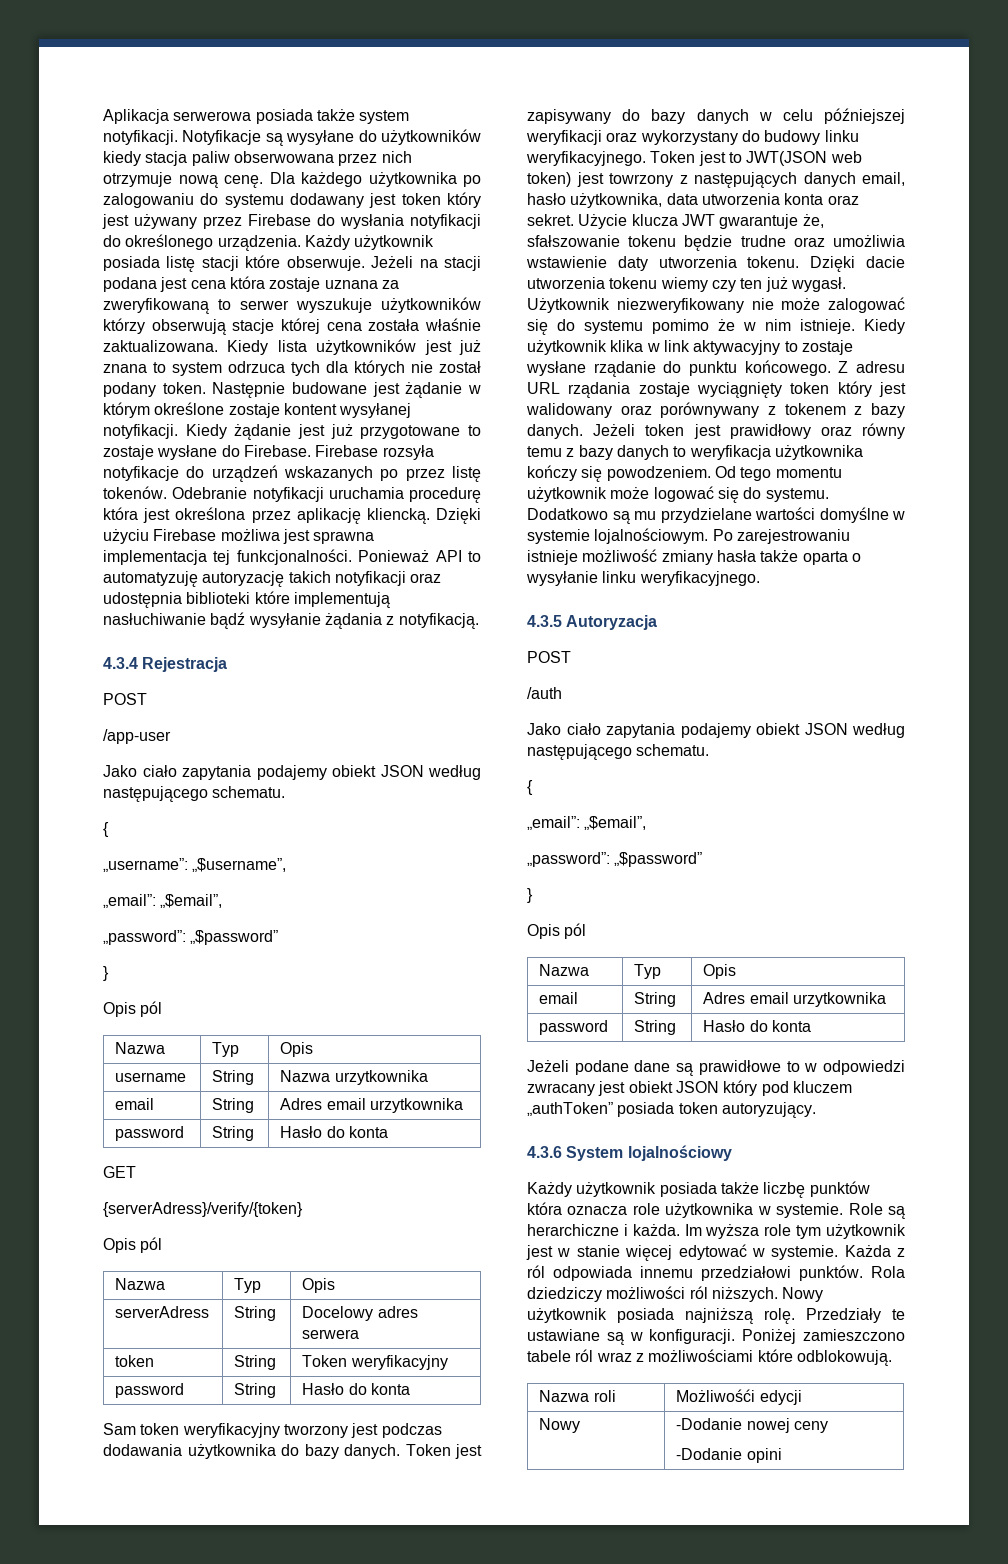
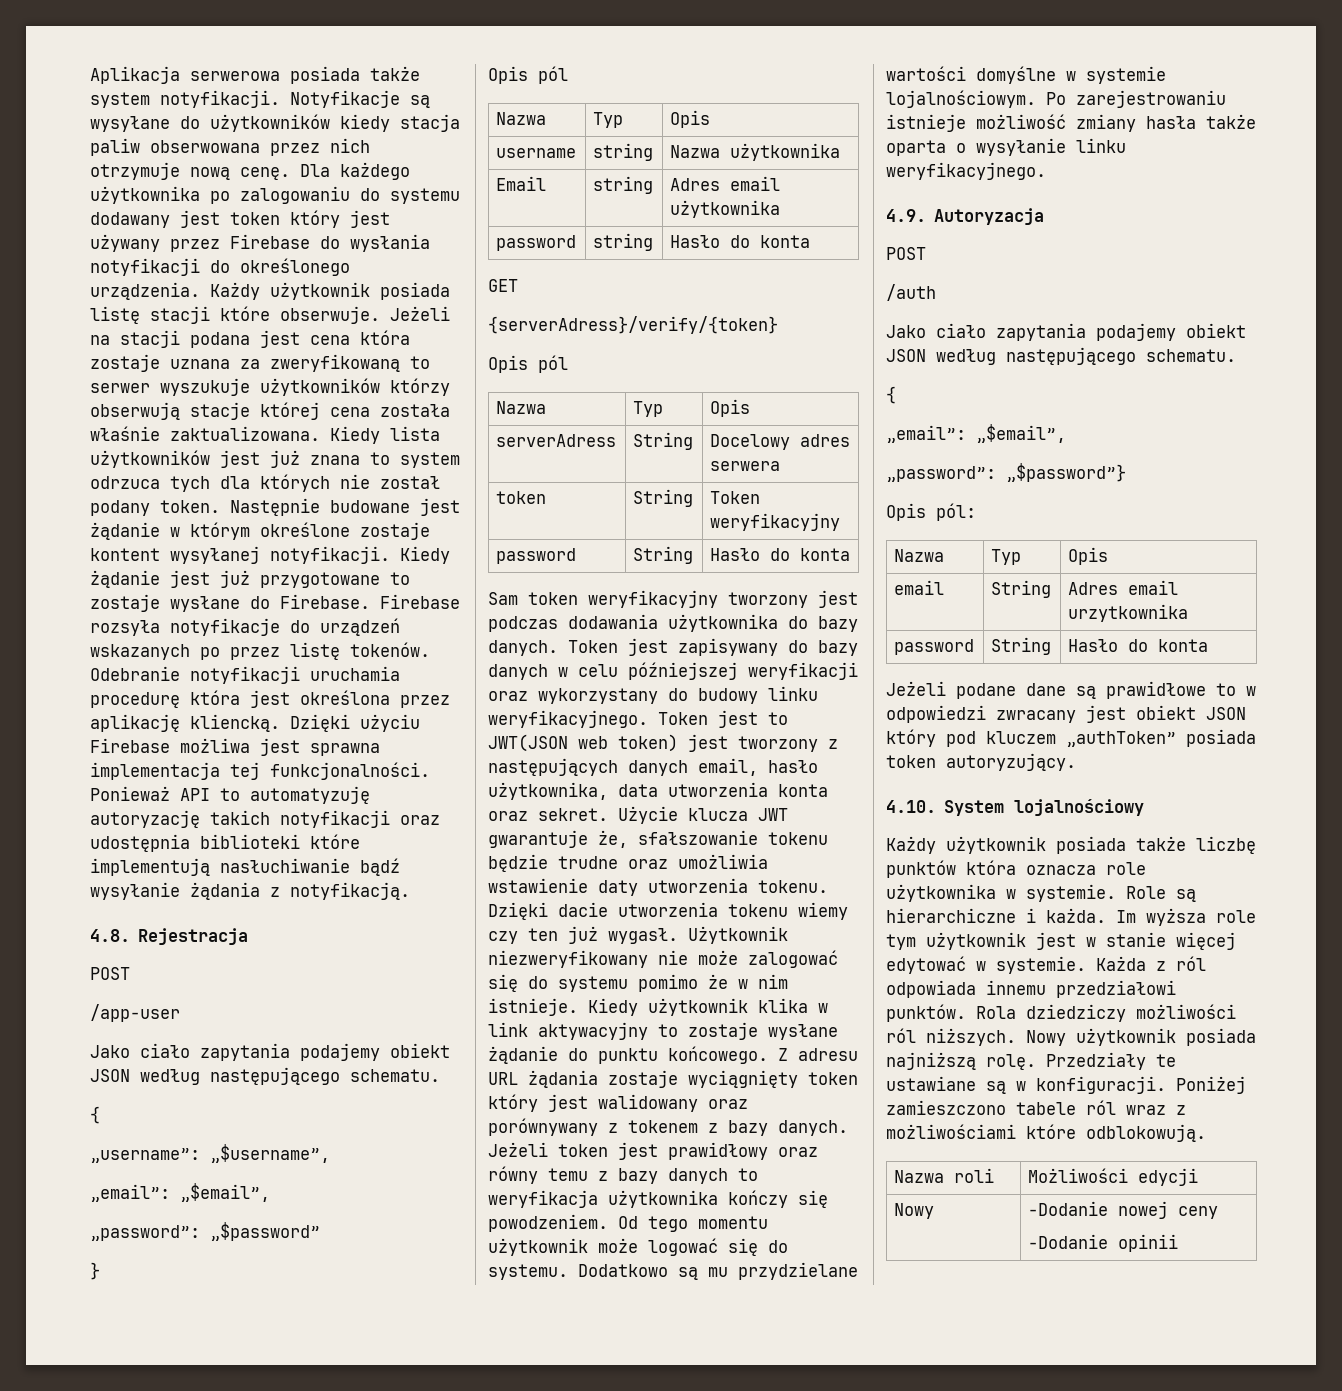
[103,657,138,669] 4.3.4 -> [90,929,130,942] 4.8.
[212,1070,255,1085] [280,1070,428,1085] [115,1098,155,1110] [212,1098,255,1113] [280,1098,464,1113] [115,1126,185,1141] [212,1126,255,1141] String | Nazwa urzytkownika // email | String | Adres email urzytkownika // password | String -> [593,143,654,161] [670,143,841,161] [496,176,547,191] [593,176,654,194] [670,176,781,191] [670,200,781,218] [496,235,577,251] [593,233,654,251] string | Nazwa użytkownika // Email | string | Adres email użytkownika // password | string
[609,173,673,187] towrzony -> [738,736,818,752] tworzony
[593,361,656,377] rządanie -> [488,1046,558,1064] żądanie
[568,382,631,398] rządania -> [528,1070,598,1088] żądania
[527,615,562,627] 4.3.5 -> [886,209,926,222] 4.9.
[614,852,703,867] [527,888,533,903] [527,923,587,939] „$password” // } // Opis pól -> [1006,463,1126,482] [886,503,976,521] „$password”} // Opis pól:
[527,1146,562,1158] 4.3.6 -> [886,800,936,813] 4.10.
[527,1224,619,1236] herarchiczne -> [886,908,1016,923] hierarchiczne
[676,1389,756,1402] Możliwośći -> [1028,1168,1129,1183] Możliwości
[746,1448,782,1463] opini -> [1118,1234,1179,1252] opinii

